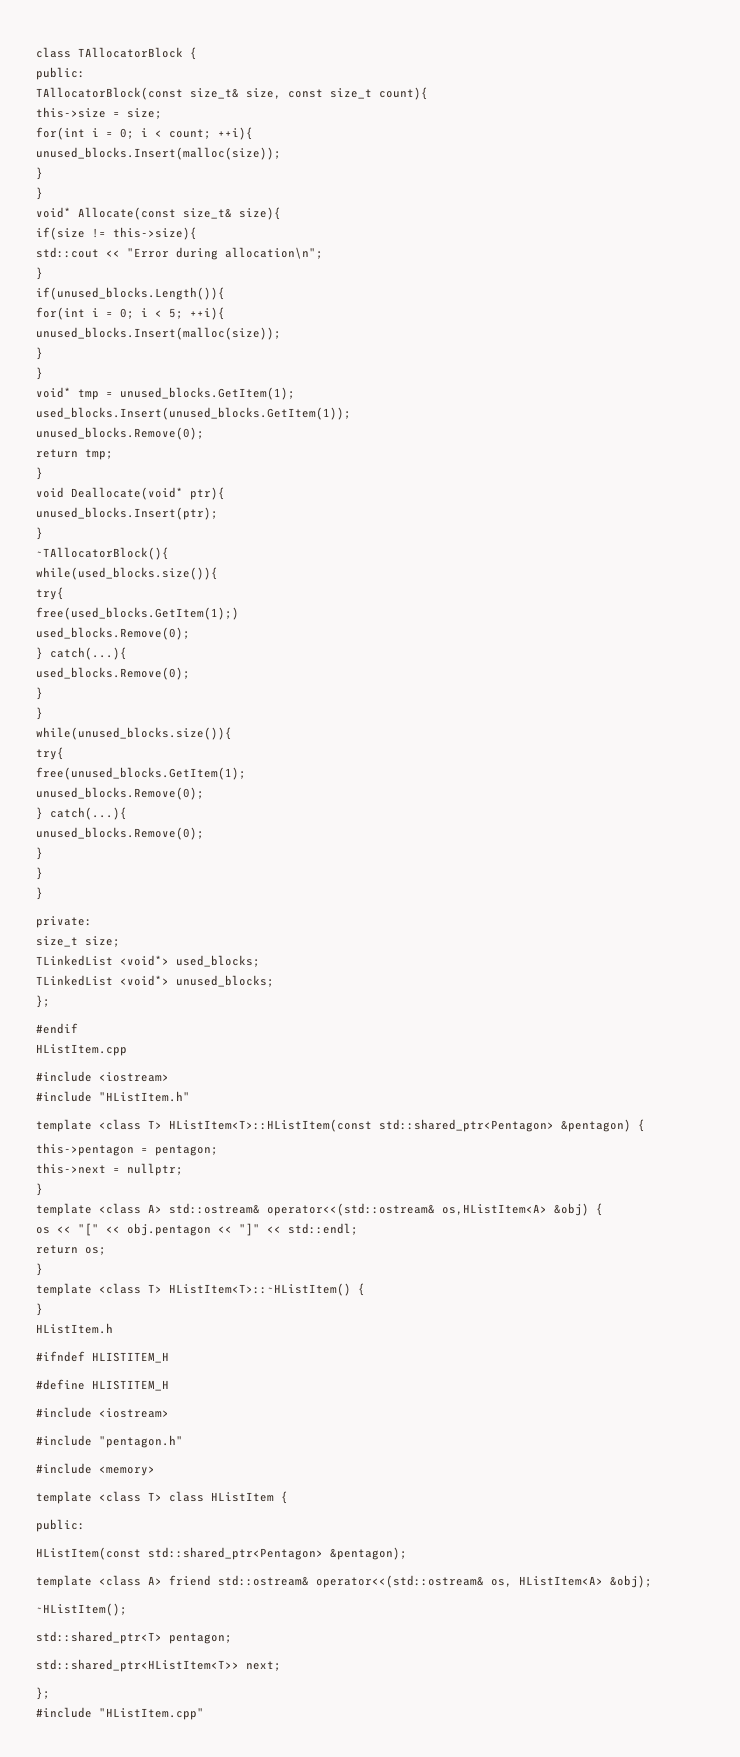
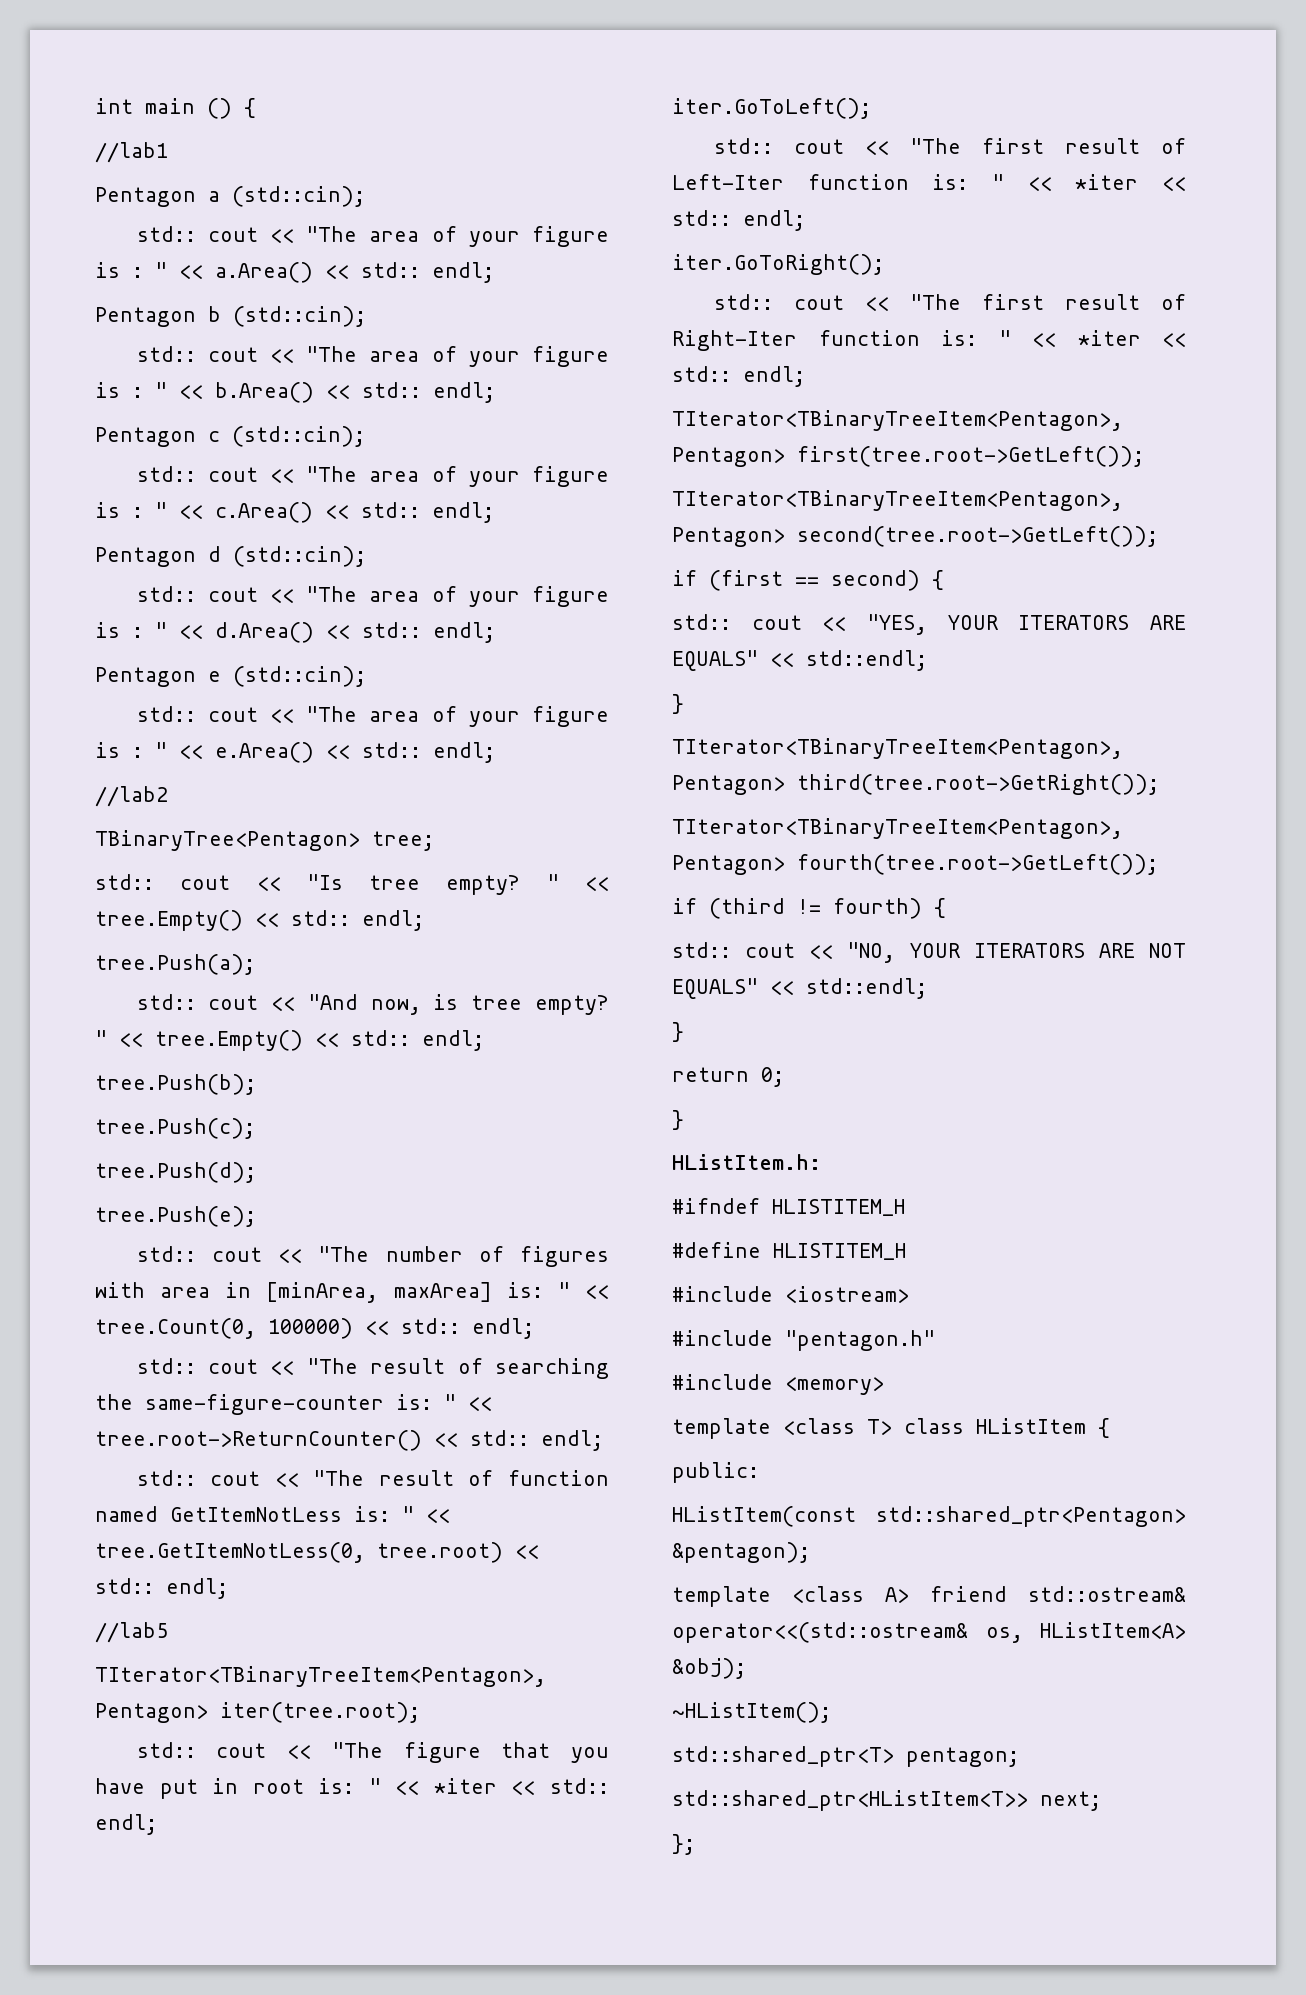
[36,47,197,60] [36,67,85,80] [36,87,428,100] [36,107,162,119] [36,127,253,140] [36,147,281,160] [36,167,43,180] [36,187,43,200] [36,207,281,220] [36,227,197,240] [36,247,323,260] [36,267,43,280] [36,287,225,300] [36,307,225,320] [36,327,281,340] [36,347,43,360] [36,367,43,380] [36,387,295,400] [36,407,351,420] [36,427,204,440] [36,449,113,460] [36,467,43,480] [36,487,225,500] [36,507,218,520] [36,527,43,540] [36,547,169,560] [36,567,218,580] [36,587,64,600] [36,607,239,620] [36,627,190,640] [36,647,127,660] [36,667,190,680] [36,687,43,700] [36,707,43,720] [36,727,232,740] [36,747,64,760] [36,767,246,780] [36,787,204,800] [36,807,127,820] [36,827,204,840] [36,847,43,860] [36,867,43,880] [36,887,43,900] [36,916,92,928] [36,936,120,947] [36,955,260,967] [36,975,274,987] [36,995,50,1008] [36,1023,78,1034] [36,1044,127,1056] [36,1071,169,1082] [36,1091,190,1102] [36,1119,645,1132] [36,1143,218,1156] [36,1163,183,1176] [36,1183,43,1196] [36,1203,603,1216] [36,1223,358,1236] [36,1245,106,1255] [36,1263,43,1276] [36,1283,365,1296] [36,1303,43,1316] [36,1323,113,1334] class TAllocatorBlock { // public: // TAllocatorBlock(const size_t& size, const size_t count){ // this->size = size; // for(int i = 0; i < count; ++i){ // unused_blocks.Insert(malloc(size)); // } // } // void* Allocate(const size_t& size){ // if(size != this->size){ // std::cout << "Error during allocation\n"; // } // if(unused_blocks.Length()){ // for(int i = 0; i < 5; ++i){ // unused_blocks.Insert(malloc(size)); // } // } // void* tmp = unused_blocks.GetItem(1); // used_blocks.Insert(unused_blocks.GetItem(1)); // unused_blocks.Remove(0); // return tmp; // } // void Deallocate(void* ptr){ // unused_blocks.Insert(ptr); // } // ~TAllocatorBlock(){ // while(used_blocks.size()){ // try{ // free(used_blocks.GetItem(1);) // used_blocks.Remove(0); // } catch(...){ // used_blocks.Remove(0); // } // } // while(unused_blocks.size()){ // try{ // free(unused_blocks.GetItem(1); // unused_blocks.Remove(0); // } catch(...){ // unused_blocks.Remove(0); // } // } // } // private: // size_t size; // TLinkedList <void*> used_blocks; // TLinkedList <void*> unused_blocks; // }; // #endif // HListItem.cpp // #include <iostream> // #include "HListItem.h" // template <class T> HListItem<T>::HListItem(const std::shared_ptr<Pentagon> &pentagon) { // this->pentagon = pentagon; // this->next = nullptr; // } // template <class A> std::ostream& operator<<(std::ostream& os,HListItem<A> &obj) { // os << "[" << obj.pentagon << "]" << std::endl; // return os; // } // template <class T> HListItem<T>::~HListItem() { // } // HListItem.h -> [95,98,256,119] [95,142,168,163] [95,186,365,207] [136,226,609,247] [95,262,494,283] [95,306,366,327] [136,346,609,367] [95,382,495,403] [95,426,365,447] [136,466,609,487] [95,502,494,523] [95,546,366,567] [136,586,609,607] [95,622,495,643] [95,666,366,687] [136,706,609,727] [95,742,495,763] [95,786,168,807] [95,830,434,851] [95,874,609,895] [95,910,424,931] [95,954,255,975] [136,994,609,1015] [95,1030,484,1051] [95,1074,256,1095] [95,1118,255,1139] [95,1162,256,1183] [95,1206,256,1227] [136,1246,609,1267] [95,1282,610,1303] [95,1318,534,1339] [136,1358,609,1379] [95,1394,492,1415] [95,1430,603,1451] [136,1470,609,1487] [95,1506,450,1523] [95,1542,539,1563] [95,1578,228,1599] [95,1622,168,1643] [95,1666,546,1687] [95,1702,420,1723] [136,1742,610,1763] [95,1778,609,1799] [95,1814,157,1835] [672,98,871,119] [713,138,1186,155] [672,174,1186,191] [672,210,805,231] [672,254,884,275] [713,294,1186,311] [672,330,1186,351] [672,366,805,387] [672,410,1123,431] [672,446,1144,467] [672,490,1123,511] [672,526,1158,547] [672,570,944,591] [672,614,1186,635] [672,650,927,671] [672,694,684,714] [672,738,1123,759] [672,774,1159,795] [672,818,1123,839] [672,854,1158,875] [672,898,946,919] [672,942,1186,963] [672,978,927,999] [672,1022,684,1042] [672,1067,784,1087] [672,1110,684,1130] [672,1154,821,1170] int main () { // //lab1 // Pentagon a (std::cin); // std:: cout << "The area of your figure is : " << a.Area() << std:: endl; // Pentagon b (std::cin); // std:: cout << "The area of your figure is : " << b.Area() << std:: endl; // Pentagon c (std::cin); // std:: cout << "The area of your figure is : " << c.Area() << std:: endl; // Pentagon d (std::cin); // std:: cout << "The area of your figure is : " << d.Area() << std:: endl; // Pentagon e (std::cin); // std:: cout << "The area of your figure is : " << e.Area() << std:: endl; // //lab2 // TBinaryTree<Pentagon> tree; // std:: cout << "Is tree empty? " << tree.Empty() << std:: endl; // tree.Push(a); // std:: cout << "And now, is tree empty? " << tree.Empty() << std:: endl; // tree.Push(b); // tree.Push(c); // tree.Push(d); // tree.Push(e); // std:: cout << "The number of figures with area in [minArea, maxArea] is: " << tree.Count(0, 100000) << std:: endl; // std:: cout << "The result of searching the same-figure-counter is: " << tree.root->ReturnCounter() << std:: endl; // std:: cout << "The result of function named GetItemNotLess is: " << tree.GetItemNotLess(0, tree.root) << std:: endl; // //lab5 // TIterator<TBinaryTreeItem<Pentagon>, Pentagon> iter(tree.root); // std:: cout << "The figure that you have put in root is: " << *iter << std:: endl; // iter.GoToLeft(); // std:: cout << "The first result of Left-Iter function is: " << *iter << std:: endl; // iter.GoToRight(); // std:: cout << "The first result of Right-Iter function is: " << *iter << std:: endl; // TIterator<TBinaryTreeItem<Pentagon>, Pentagon> first(tree.root->GetLeft()); // TIterator<TBinaryTreeItem<Pentagon>, Pentagon> second(tree.root->GetLeft()); // if (first == second) { // std:: cout << "YES, YOUR ITERATORS ARE EQUALS" << std::endl; // } // TIterator<TBinaryTreeItem<Pentagon>, Pentagon> third(tree.root->GetRight()); // TIterator<TBinaryTreeItem<Pentagon>, Pentagon> fourth(tree.root->GetLeft()); // if (third != fourth) { // std:: cout << "NO, YOUR ITERATORS ARE NOT EQUALS" << std::endl; // } // return 0; // } // HListItem.h:
[36,1707,204,1720] // #include "HListItem.cpp" -> (695, 1844) none

